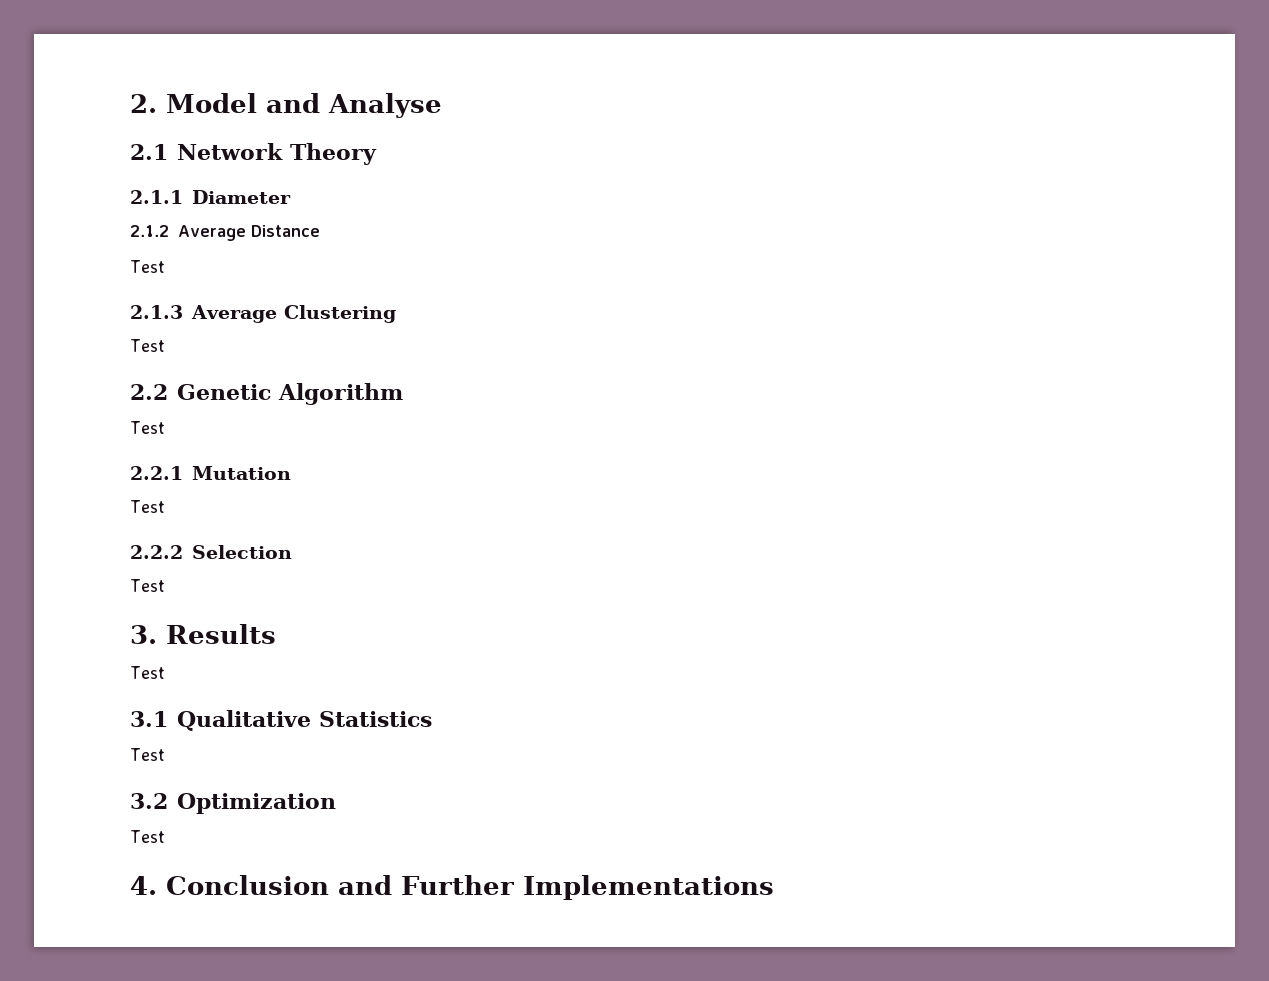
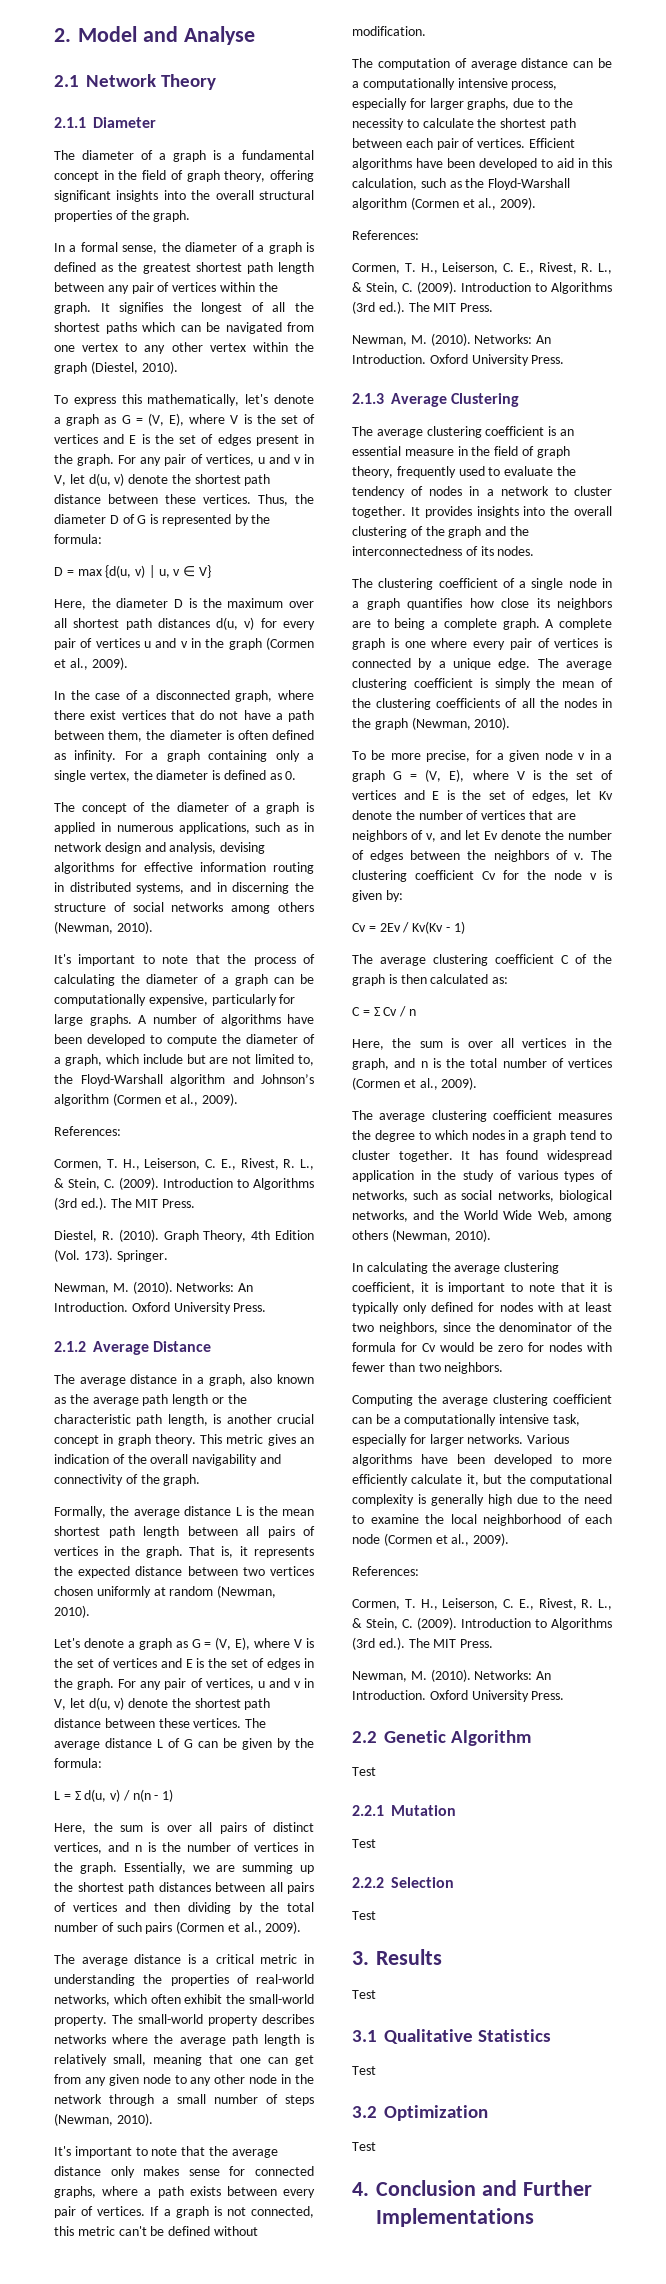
[130,225,320,241] [130,260,165,273] [130,305,396,323] [130,339,165,352] 2.1.2 Average Distance // Test // 2.1.3 Average Clustering // Test -> [54,150,314,162] [54,170,314,182] [54,190,314,202] [54,210,191,222] [54,242,315,254] [54,262,314,274] [54,282,278,294] [54,302,314,314] [54,322,314,334] [54,342,314,354] [54,361,178,374] [54,394,314,406] [54,413,315,426] [54,434,315,446] [54,454,314,466] [54,473,271,486] [54,494,314,506] [54,514,271,526] [54,534,102,544] [54,565,212,578] [54,598,314,610] [54,617,315,630] [54,637,314,650] [54,657,128,670] [54,690,314,702] [54,710,314,722] [54,730,314,742] [54,750,314,762] [54,770,297,782] [54,802,314,814] [54,822,314,834] [54,842,266,854] [54,862,314,874] [54,882,314,894] [54,902,314,914] [54,921,153,934] [54,954,315,966] [54,974,314,986] [54,994,296,1006] [54,1014,314,1026] [54,1034,315,1046] [54,1054,314,1066] [54,1074,314,1086] [54,1093,239,1106] [54,1126,121,1136] [54,1158,314,1170] [54,1177,314,1190] [54,1197,196,1210] [54,1229,314,1242] [54,1249,168,1262] [54,1281,254,1294] [54,1302,267,1314] [54,1341,212,1355] [54,1374,314,1386] [54,1394,247,1406] [54,1414,314,1426] [54,1434,314,1446] [54,1454,281,1466] [54,1474,201,1486] [54,1506,314,1518] [54,1526,315,1538] [54,1546,314,1558] [54,1566,314,1578] [54,1585,277,1598] [54,1605,90,1618] [54,1637,314,1650] [54,1658,314,1670] [54,1678,314,1690] [54,1697,271,1710] [54,1718,267,1728] [54,1738,314,1750] [54,1758,102,1768] [54,1789,174,1802] [54,1822,314,1834] [54,1842,314,1854] [54,1862,314,1874] [54,1882,314,1894] [54,1902,314,1914] [54,1921,302,1934] [54,1954,315,1966] [54,1974,314,1986] [54,1994,315,2006] [54,2014,314,2026] [54,2034,314,2046] [54,2054,314,2066] [54,2074,314,2086] [54,2094,314,2106] [54,2113,153,2126] [54,2146,278,2158] [54,2166,314,2178] [54,2186,315,2198] [54,2206,314,2218] [54,2226,258,2236] [352,26,426,36] [352,58,612,70] [352,78,558,90] [352,98,573,110] [352,118,576,130] [352,138,575,150] [352,158,612,170] [352,178,571,190] [352,197,537,210] [352,230,419,240] [352,262,612,274] [352,281,612,294] [352,301,494,314] [352,333,552,346] [352,354,565,366] [352,393,520,407] [352,426,574,438] [352,446,570,458] [352,466,576,478] [352,486,612,498] [352,506,612,518] [352,526,529,538] [352,546,535,556] [352,578,612,590] [352,598,612,610] [352,618,612,630] [352,638,612,650] [352,658,612,670] [352,678,613,690] [352,698,612,710] [352,717,511,730] [352,750,612,762] [352,769,613,782] [352,790,613,802] [352,810,576,820] [352,830,612,842] [352,850,612,862] [352,870,612,882] [352,890,403,902] [352,921,465,934] [352,954,612,966] [352,974,509,986] [352,1006,416,1017] [352,1038,612,1050] [352,1058,612,1070] [352,1077,478,1090] [352,1110,612,1122] [352,1130,612,1142] [352,1150,612,1162] [352,1170,613,1182] [352,1190,612,1202] [352,1210,612,1222] [352,1229,491,1242] [352,1262,560,1274] [352,1282,612,1294] [352,1302,612,1314] [352,1322,612,1334] [352,1342,612,1352] [352,1362,504,1374] [352,1394,612,1406] [352,1414,580,1426] [352,1434,570,1446] [352,1454,612,1466] [352,1474,612,1486] [352,1494,612,1506] [352,1514,612,1526] [352,1533,510,1546] [352,1566,419,1576] [352,1598,612,1610] [352,1617,612,1630] [352,1637,494,1650] [352,1669,552,1682] [352,1690,565,1702] The diameter of a graph is a fundamental concept in the field of graph theory, offering significant insights into the overall structural properties of the graph. // In a formal sense, the diameter of a graph is defined as the greatest shortest path length between any pair of vertices within the graph. It signifies the longest of all the shortest paths which can be navigated from one vertex to any other vertex within the graph (Diestel, 2010). // To express this mathematically, let's denote a graph as G = (V, E), where V is the set of vertices and E is the set of edges present in the graph. For any pair of vertices, u and v in V, let d(u, v) denote the shortest path distance between these vertices. Thus, the diameter D of G is represented by the formula: // D = max {d(u, v) | u, v ∈ V} // Here, the diameter D is the maximum over all shortest path distances d(u, v) for every pair of vertices u and v in the graph (Cormen et al., 2009). // In the case of a disconnected graph, where there exist vertices that do not have a path between them, the diameter is often defined as infinity. For a graph containing only a single vertex, the diameter is defined as 0. // The concept of the diameter of a graph is applied in numerous applications, such as in network design and analysis, devising algorithms for effective information routing in distributed systems, and in discerning the structure of social networks among others (Newman, 2010). // It's important to note that the process of calculating the diameter of a graph can be computationally expensive, particularly for large graphs. A number of algorithms have been developed to compute the diameter of a graph, which include but are not limited to, the Floyd-Warshall algorithm and Johnson’s algorithm (Cormen et al., 2009). // References: // Cormen, T. H., Leiserson, C. E., Rivest, R. L., & Stein, C. (2009). Introduction to Algorithms (3rd ed.). The MIT Press. // Diestel, R. (2010). Graph Theory, 4th Edition (Vol. 173). Springer. // Newman, M. (2010). Networks: An Introduction. Oxford University Press. // 2.1.2 Average Distance // The average distance in a graph, also known as the average path length or the characteristic path length, is another crucial concept in graph theory. This metric gives an indication of the overall navigability and connectivity of the graph. // Formally, the average distance L is the mean shortest path length between all pairs of vertices in the graph. That is, it represents the expected distance between two vertices chosen uniformly at random (Newman, 2010). // Let's denote a graph as G = (V, E), where V is the set of vertices and E is the set of edges in the graph. For any pair of vertices, u and v in V, let d(u, v) denote the shortest path distance between these vertices. The average distance L of G can be given by the formula: // L = Σ d(u, v) / n(n - 1) // Here, the sum is over all pairs of distinct vertices, and n is the number of vertices in the graph. Essentially, we are summing up the shortest path distances between all pairs of vertices and then dividing by the total number of such pairs (Cormen et al., 2009). // The average distance is a critical metric in understanding the properties of real-world networks, which often exhibit the small-world property. The small-world property describes networks where the average path length is relatively small, meaning that one can get from any given node to any other node in the network through a small number of steps (Newman, 2010). // It's important to note that the average distance only makes sense for connected graphs, where a path exists between every pair of vertices. If a graph is not connected, this metric can't be defined without modification. // The computation of average distance can be a computationally intensive process, especially for larger graphs, due to the necessity to calculate the shortest path between each pair of vertices. Efficient algorithms have been developed to aid in this calculation, such as the Floyd-Warshall algorithm (Cormen et al., 2009). // References: // Cormen, T. H., Leiserson, C. E., Rivest, R. L., & Stein, C. (2009). Introduction to Algorithms (3rd ed.). The MIT Press. // Newman, M. (2010). Networks: An Introduction. Oxford University Press. // 2.1.3 Average Clustering // The average clustering coefficient is an essential measure in the field of graph theory, frequently used to evaluate the tendency of nodes in a network to cluster together. It provides insights into the overall clustering of the graph and the interconnectedness of its nodes. // The clustering coefficient of a single node in a graph quantifies how close its neighbors are to being a complete graph. A complete graph is one where every pair of vertices is connected by a unique edge. The average clustering coefficient is simply the mean of the clustering coefficients of all the nodes in the graph (Newman, 2010). // To be more precise, for a given node v in a graph G = (V, E), where V is the set of vertices and E is the set of edges, let Kv denote the number of vertices that are neighbors of v, and let Ev denote the number of edges between the neighbors of v. The clustering coefficient Cv for the node v is given by: // Cv = 2Ev / Kv(Kv - 1) // The average clustering coefficient C of the graph is then calculated as: // C = Σ Cv / n // Here, the sum is over all vertices in the graph, and n is the total number of vertices (Cormen et al., 2009). // The average clustering coefficient measures the degree to which nodes in a graph tend to cluster together. It has found widespread application in the study of various types of networks, such as social networks, biological networks, and the World Wide Web, among others (Newman, 2010). // In calculating the average clustering coefficient, it is important to note that it is typically only defined for nodes with at least two neighbors, since the denominator of the formula for Cv would be zero for nodes with fewer than two neighbors. // Computing the average clustering coefficient can be a computationally intensive task, especially for larger networks. Various algorithms have been developed to more efficiently calculate it, but the computational complexity is generally high due to the need to examine the local neighborhood of each node (Cormen et al., 2009). // References: // Cormen, T. H., Leiserson, C. E., Rivest, R. L., & Stein, C. (2009). Introduction to Algorithms (3rd ed.). The MIT Press. // Newman, M. (2010). Networks: An Introduction. Oxford University Press.

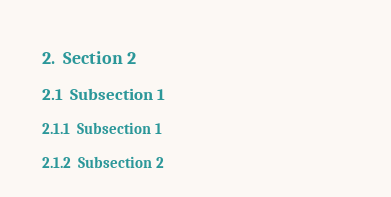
[78,26,255,45] Model and Analyse -> [62,51,137,64] Section 2
[86,74,217,90] Network Theory -> [70,88,166,100] Subsection 1
[93,117,156,128] [54,150,314,162] [54,170,314,182] [54,190,314,202] [54,210,191,222] [54,242,315,254] [54,262,314,274] [54,282,278,294] [54,302,314,314] [54,322,314,334] [54,342,314,354] [54,361,178,374] [54,394,314,406] [54,413,315,426] [54,434,315,446] [54,454,314,466] [54,473,271,486] [54,494,314,506] [54,514,271,526] [54,534,102,544] [54,565,212,578] [54,598,314,610] [54,617,315,630] [54,637,314,650] [54,657,128,670] [54,690,314,702] [54,710,314,722] [54,730,314,742] [54,750,314,762] [54,770,297,782] [54,802,314,814] [54,822,314,834] [54,842,266,854] [54,862,314,874] [54,882,314,894] [54,902,314,914] [54,921,153,934] [54,954,315,966] [54,974,314,986] [54,994,296,1006] [54,1014,314,1026] [54,1034,315,1046] [54,1054,314,1066] [54,1074,314,1086] [54,1093,239,1106] [54,1126,121,1136] [54,1158,314,1170] [54,1177,314,1190] [54,1197,196,1210] [54,1229,314,1242] [54,1249,168,1262] [54,1281,254,1294] [54,1302,267,1314] [54,1341,212,1355] [54,1374,314,1386] [54,1394,247,1406] [54,1414,314,1426] [54,1434,314,1446] [54,1454,281,1466] [54,1474,201,1486] [54,1506,314,1518] [54,1526,315,1538] [54,1546,314,1558] [54,1566,314,1578] [54,1585,277,1598] [54,1605,90,1618] [54,1637,314,1650] [54,1658,314,1670] [54,1678,314,1690] [54,1697,271,1710] [54,1718,267,1728] [54,1738,314,1750] [54,1758,102,1768] [54,1789,174,1802] [54,1822,314,1834] [54,1842,314,1854] [54,1862,314,1874] [54,1882,314,1894] [54,1902,314,1914] [54,1921,302,1934] [54,1954,315,1966] [54,1974,314,1986] [54,1994,315,2006] [54,2014,314,2026] [54,2034,314,2046] [54,2054,314,2066] [54,2074,314,2086] [54,2094,314,2106] [54,2113,153,2126] [54,2146,278,2158] [54,2166,314,2178] [54,2186,315,2198] [54,2206,314,2218] [54,2226,258,2236] [352,26,426,36] [352,58,612,70] [352,78,558,90] [352,98,573,110] [352,118,576,130] [352,138,575,150] [352,158,612,170] [352,178,571,190] [352,197,537,210] [352,230,419,240] [352,262,612,274] [352,281,612,294] [352,301,494,314] [352,333,552,346] [352,354,565,366] [352,393,520,407] [352,426,574,438] [352,446,570,458] [352,466,576,478] [352,486,612,498] [352,506,612,518] [352,526,529,538] [352,546,535,556] [352,578,612,590] [352,598,612,610] [352,618,612,630] [352,638,612,650] [352,658,612,670] [352,678,613,690] [352,698,612,710] [352,717,511,730] [352,750,612,762] [352,769,613,782] [352,790,613,802] [352,810,576,820] [352,830,612,842] [352,850,612,862] [352,870,612,882] [352,890,403,902] [352,921,465,934] [352,954,612,966] [352,974,509,986] [352,1006,416,1017] [352,1038,612,1050] [352,1058,612,1070] [352,1077,478,1090] [352,1110,612,1122] [352,1130,612,1142] [352,1150,612,1162] [352,1170,613,1182] [352,1190,612,1202] [352,1210,612,1222] [352,1229,491,1242] [352,1262,560,1274] [352,1282,612,1294] [352,1302,612,1314] [352,1322,612,1334] [352,1342,612,1352] [352,1362,504,1374] [352,1394,612,1406] [352,1414,580,1426] [352,1434,570,1446] [352,1454,612,1466] [352,1474,612,1486] [352,1494,612,1506] [352,1514,612,1526] [352,1533,510,1546] [352,1566,419,1576] [352,1598,612,1610] [352,1617,612,1630] [352,1637,494,1650] [352,1669,552,1682] [352,1690,565,1702] [352,1730,532,1746] [352,1767,376,1776] [352,1805,456,1816] [352,1839,376,1848] [352,1877,454,1888] [352,1911,376,1920] [352,1949,442,1965] [352,1990,376,1999] [352,2029,552,2044] [352,2066,376,2075] [352,2105,488,2121] [352,2142,376,2151] [352,2180,592,2196] [376,2208,534,2227] Diameter // The diameter of a graph is a fundamental concept in the field of graph theory, offering significant insights into the overall structural properties of the graph. // In a formal sense, the diameter of a graph is defined as the greatest shortest path length between any pair of vertices within the graph. It signifies the longest of all the shortest paths which can be navigated from one vertex to any other vertex within the graph (Diestel, 2010). // To express this mathematically, let's denote a graph as G = (V, E), where V is the set of vertices and E is the set of edges present in the graph. For any pair of vertices, u and v in V, let d(u, v) denote the shortest path distance between these vertices. Thus, the diameter D of G is represented by the formula: // D = max {d(u, v) | u, v ∈ V} // Here, the diameter D is the maximum over all shortest path distances d(u, v) for every pair of vertices u and v in the graph (Cormen et al., 2009). // In the case of a disconnected graph, where there exist vertices that do not have a path between them, the diameter is often defined as infinity. For a graph containing only a single vertex, the diameter is defined as 0. // The concept of the diameter of a graph is applied in numerous applications, such as in network design and analysis, devising algorithms for effective information routing in distributed systems, and in discerning the structure of social networks among others (Newman, 2010). // It's important to note that the process of calculating the diameter of a graph can be computationally expensive, particularly for large graphs. A number of algorithms have been developed to compute the diameter of a graph, which include but are not limited to, the Floyd-Warshall algorithm and Johnson’s algorithm (Cormen et al., 2009). // References: // Cormen, T. H., Leiserson, C. E., Rivest, R. L., & Stein, C. (2009). Introduction to Algorithms (3rd ed.). The MIT Press. // Diestel, R. (2010). Graph Theory, 4th Edition (Vol. 173). Springer. // Newman, M. (2010). Networks: An Introduction. Oxford University Press. // 2.1.2 Average Distance // The average distance in a graph, also known as the average path length or the characteristic path length, is another crucial concept in graph theory. This metric gives an indication of the overall navigability and connectivity of the graph. // Formally, the average distance L is the mean shortest path length between all pairs of vertices in the graph. That is, it represents the expected distance between two vertices chosen uniformly at random (Newman, 2010). // Let's denote a graph as G = (V, E), where V is the set of vertices and E is the set of edges in the graph. For any pair of vertices, u and v in V, let d(u, v) denote the shortest path distance between these vertices. The average distance L of G can be given by the formula: // L = Σ d(u, v) / n(n - 1) // Here, the sum is over all pairs of distinct vertices, and n is the number of vertices in the graph. Essentially, we are summing up the shortest path distances between all pairs of vertices and then dividing by the total number of such pairs (Cormen et al., 2009). // The average distance is a critical metric in understanding the properties of real-world networks, which often exhibit the small-world property. The small-world property describes networks where the average path length is relatively small, meaning that one can get from any given node to any other node in the network through a small number of steps (Newman, 2010). // It's important to note that the average distance only makes sense for connected graphs, where a path exists between every pair of vertices. If a graph is not connected, this metric can't be defined without modification. // The computation of average distance can be a computationally intensive process, especially for larger graphs, due to the necessity to calculate the shortest path between each pair of vertices. Efficient algorithms have been developed to aid in this calculation, such as the Floyd-Warshall algorithm (Cormen et al., 2009). // References: // Cormen, T. H., Leiserson, C. E., Rivest, R. L., & Stein, C. (2009). Introduction to Algorithms (3rd ed.). The MIT Press. // Newman, M. (2010). Networks: An Introduction. Oxford University Press. // 2.1.3 Average Clustering // The average clustering coefficient is an essential measure in the field of graph theory, frequently used to evaluate the tendency of nodes in a network to cluster together. It provides insights into the overall clustering of the graph and the interconnectedness of its nodes. // The clustering coefficient of a single node in a graph quantifies how close its neighbors are to being a complete graph. A complete graph is one where every pair of vertices is connected by a unique edge. The average clustering coefficient is simply the mean of the clustering coefficients of all the nodes in the graph (Newman, 2010). // To be more precise, for a given node v in a graph G = (V, E), where V is the set of vertices and E is the set of edges, let Kv denote the number of vertices that are neighbors of v, and let Ev denote the number of edges between the neighbors of v. The clustering coefficient Cv for the node v is given by: // Cv = 2Ev / Kv(Kv - 1) // The average clustering coefficient C of the graph is then calculated as: // C = Σ Cv / n // Here, the sum is over all vertices in the graph, and n is the total number of vertices (Cormen et al., 2009). // The average clustering coefficient measures the degree to which nodes in a graph tend to cluster together. It has found widespread application in the study of various types of networks, such as social networks, biological networks, and the World Wide Web, among others (Newman, 2010). // In calculating the average clustering coefficient, it is important to note that it is typically only defined for nodes with at least two neighbors, since the denominator of the formula for Cv would be zero for nodes with fewer than two neighbors. // Computing the average clustering coefficient can be a computationally intensive task, especially for larger networks. Various algorithms have been developed to more efficiently calculate it, but the computational complexity is generally high due to the need to examine the local neighborhood of each node (Cormen et al., 2009). // References: // Cormen, T. H., Leiserson, C. E., Rivest, R. L., & Stein, C. (2009). Introduction to Algorithms (3rd ed.). The MIT Press. // Newman, M. (2010). Networks: An Introduction. Oxford University Press. // 2.2 Genetic Algorithm // Test // 2.2.1 Mutation // Test // 2.2.2 Selection // Test // 3. Results // Test // 3.1 Qualitative Statistics // Test // 3.2 Optimization // Test // 4. Conclusion and Further Implementations -> [77,122,163,134] [42,156,165,168] Subsection 1 // 2.1.2 Subsection 2

